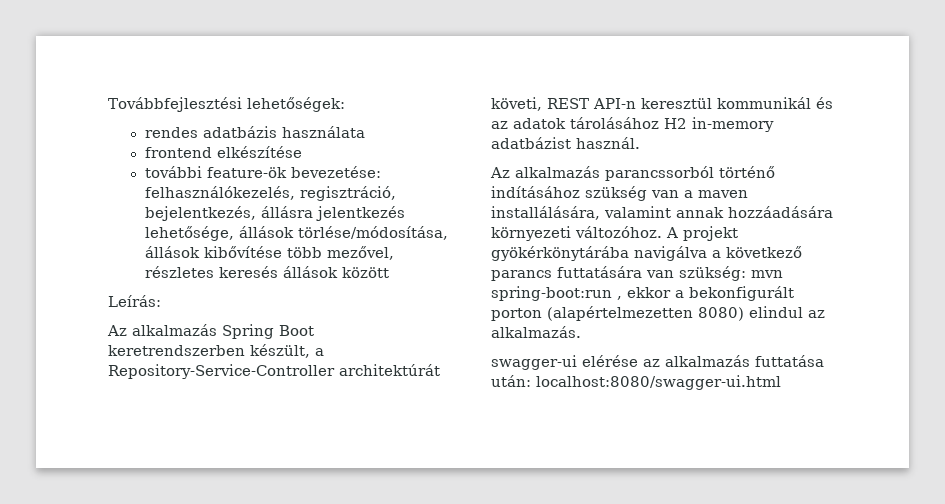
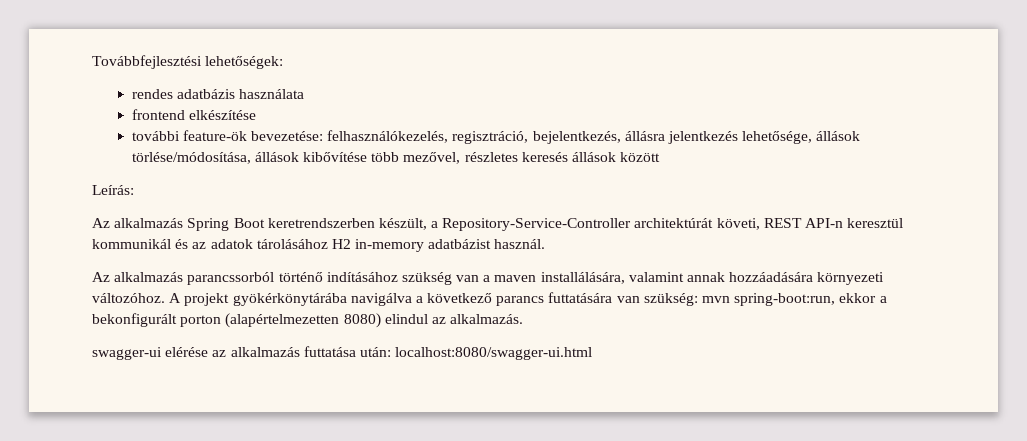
[491,286,622,301] spring-boot:run , -> [734,293,836,306] spring-boot:run,

